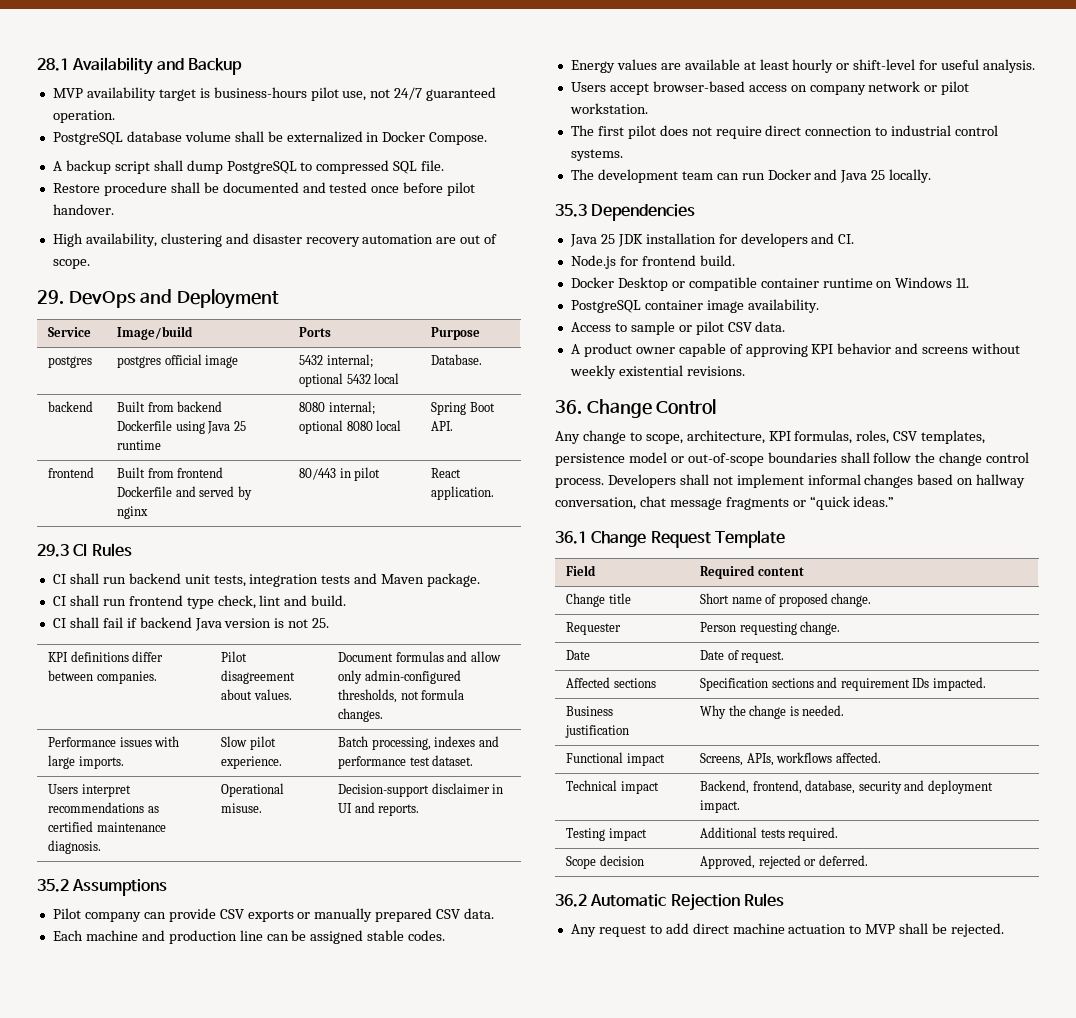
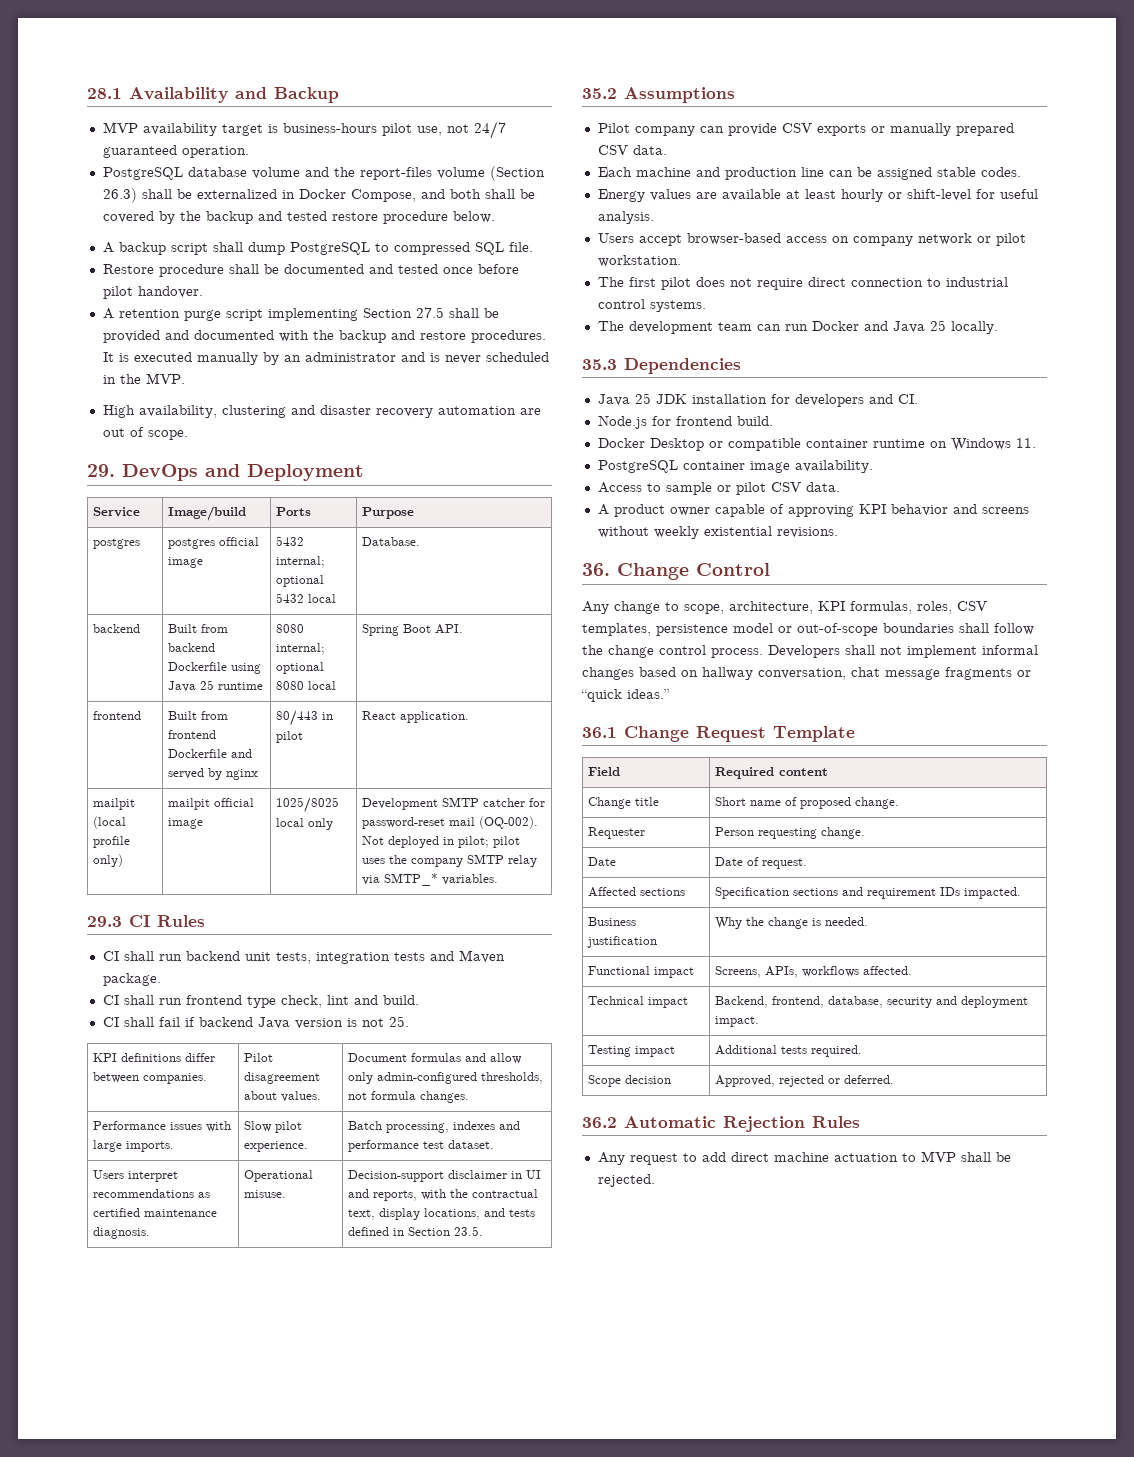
(231, 136) none -> [304,166,545,181] [102,188,137,203] and the report-files volume (Section 26.3)
[429,132,488,145] Compose. -> [350,189,535,202] [102,211,495,224] Compose, and both shall be covered by the backup and tested restore procedure below.
(114, 209) none -> [102,307,499,321] [102,330,546,343] [102,352,549,365] [102,373,185,384] // A retention purge script implementing Section 27.5 shall be provided and documented with the backup and restore procedures. It is executed manually by an administrator and is never scheduled in the MVP.
(495, 493) none -> [93,798,136,810] [93,816,127,829] [93,836,131,848] [93,854,124,867] [168,798,255,810] [168,818,204,829] [276,797,340,813] [276,818,334,830] [362,797,546,810] [362,816,539,829] [362,836,521,848] [362,854,538,867] [362,873,499,886] // mailpit (local profile only) | mailpit official image | 1025/8025 local only | Development SMTP catcher for password-reset mail (OQ-002). Not deployed in pilot; pilot uses the company SMTP relay via SMTP_* variables.
[378,804,420,816] reports. -> [373,1189,539,1201] [348,1208,536,1220] [348,1226,484,1236] reports, with the contractual text, display locations, and tests defined in Section 23.5.

